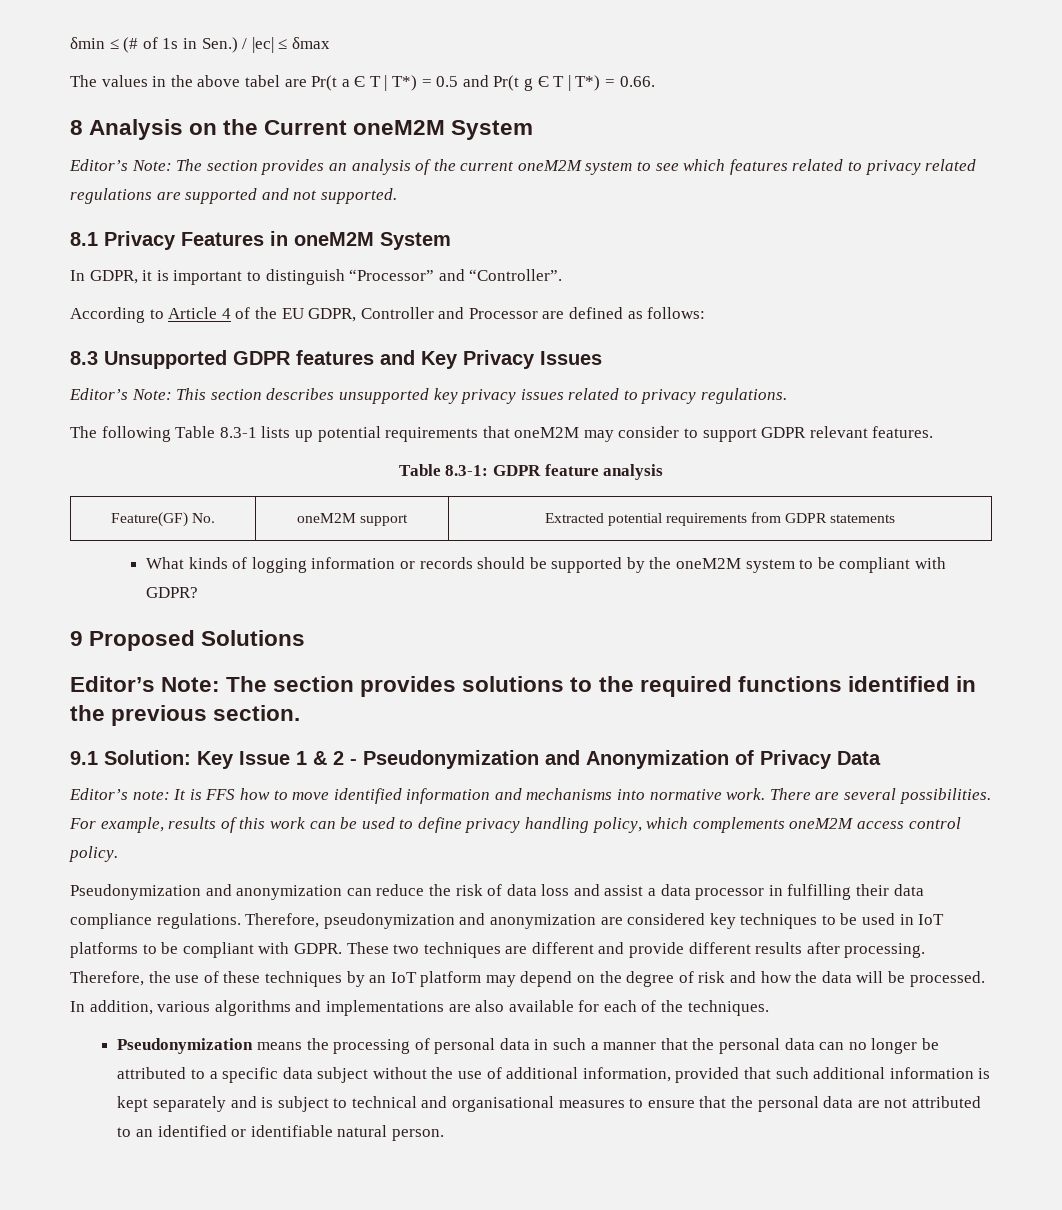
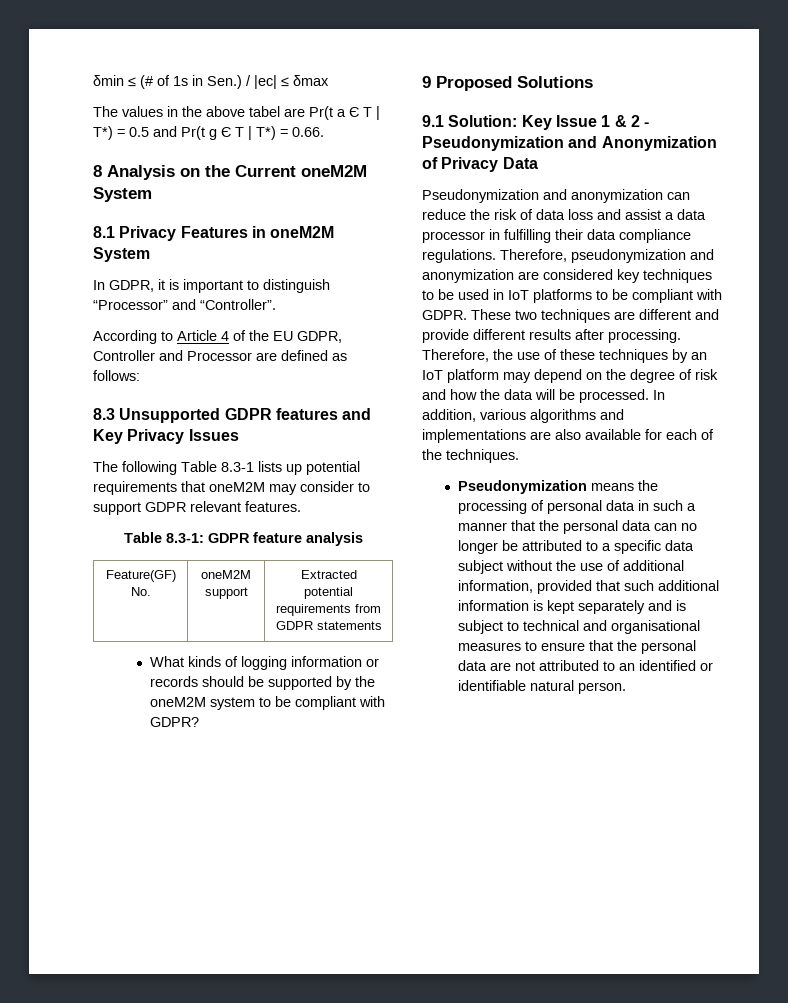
[69,159,977,175] [70,188,397,204] // Editor’s Note: The section provides an analysis of the current oneM2M system to see which features related to privacy related regulations are supported and not supported. -> (152, 194) none
[69,388,788,404] // Editor’s Note: This section describes unsupported key privacy issues related to privacy regulations. -> (239, 435) none
[70,676,976,697] [70,705,301,726] // Editor’s Note: The section provides solutions to the required functions identified in the previous section. -> (593, 82) none
[69,788,991,804] [69,817,961,833] [69,846,118,862] // Editor’s note: It is FFS how to move identified information and mechanisms into normative work. There are several possibilities. For example, results of this work can be used to define privacy handling policy, which complements oneM2M access control policy. -> (538, 163) none

